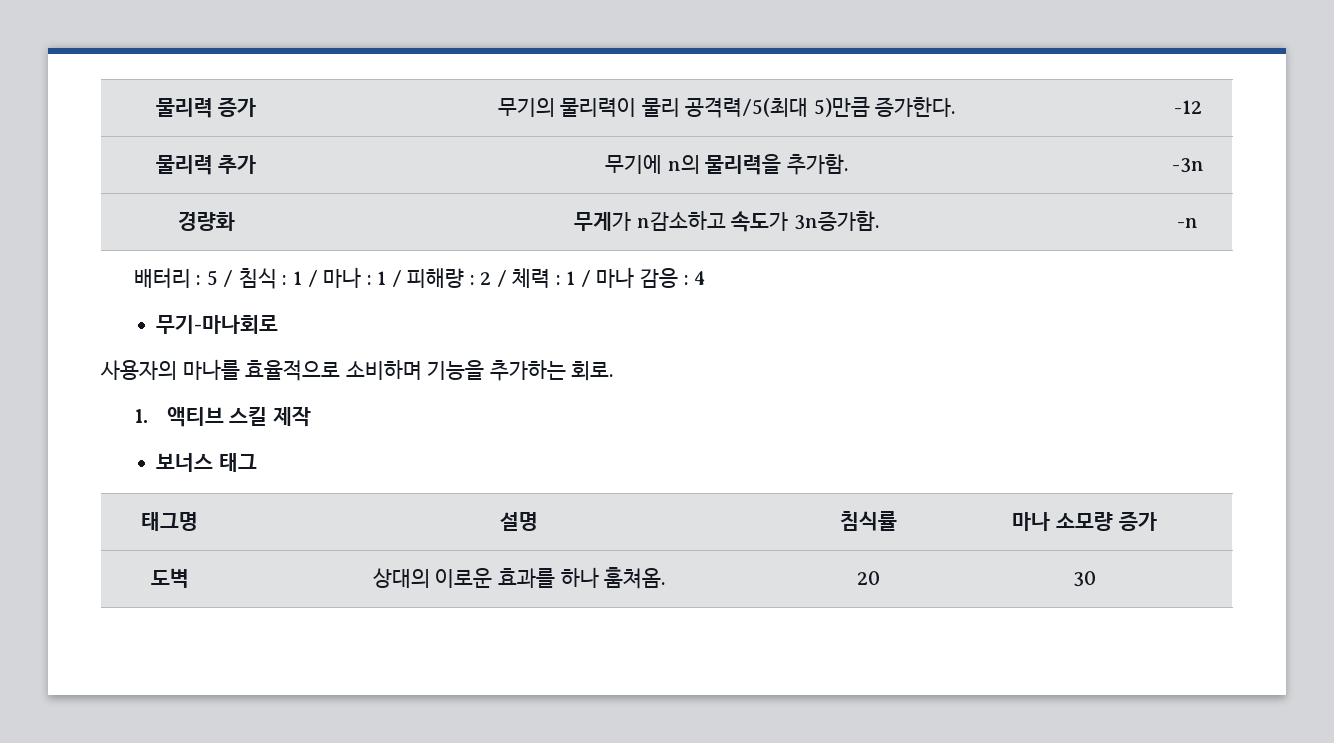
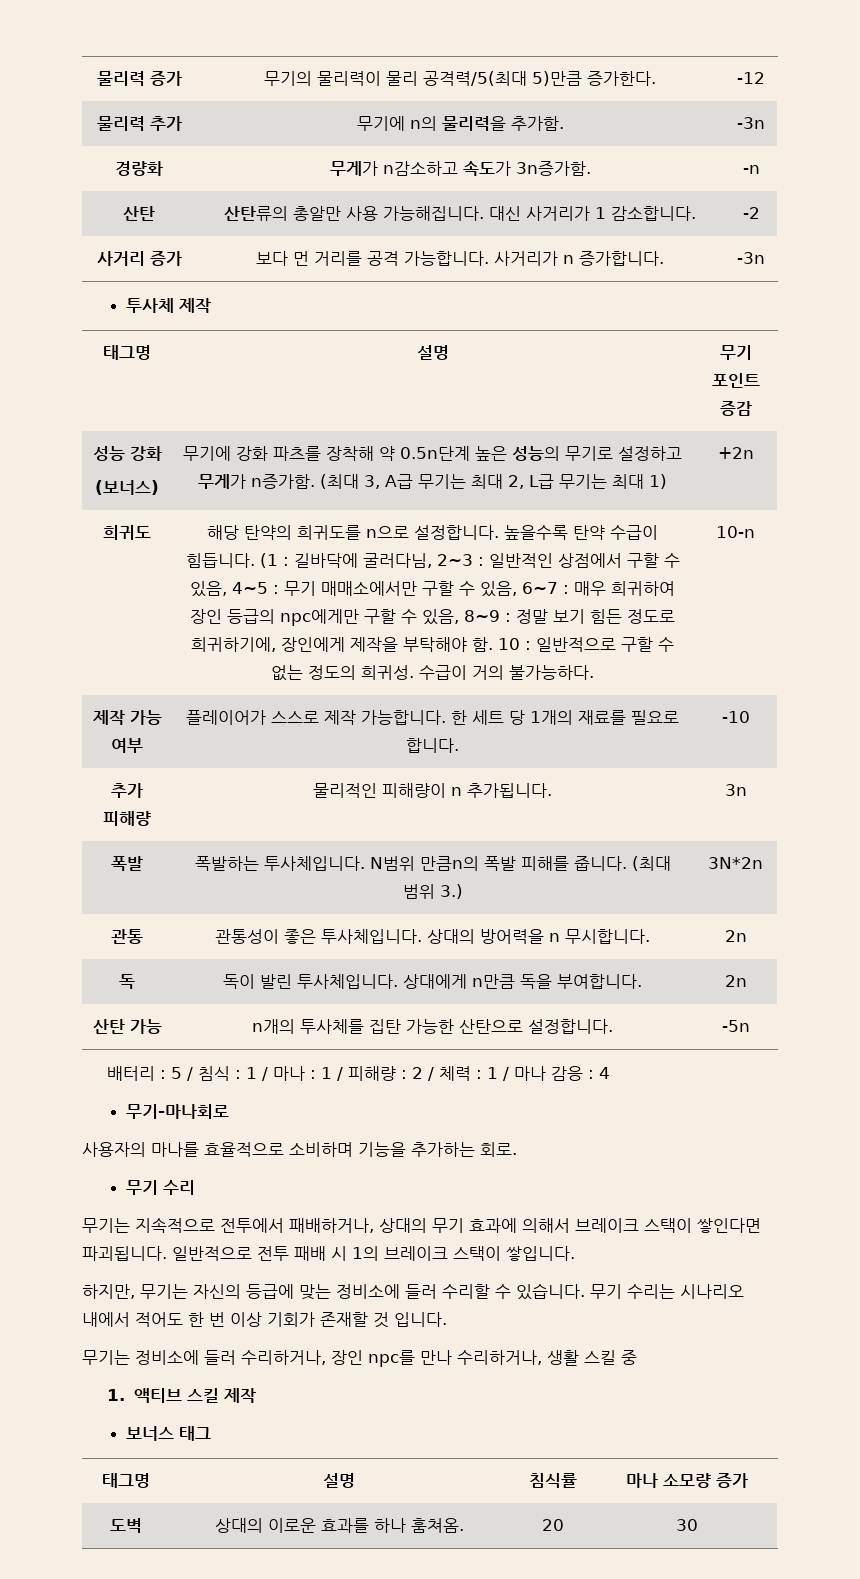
(1198, 223) none -> [123,206,155,221] [224,206,696,221] [742,207,760,219] [96,251,182,266] [256,251,664,266] [737,252,765,264] [125,298,211,313] [103,345,151,360] [416,345,449,360] [719,345,752,360] [711,373,760,388] [719,401,752,416] [92,446,162,461] [95,480,159,495] [183,446,682,461] [198,474,667,489] [717,447,754,459] [103,525,151,540] [207,525,658,540] [185,553,680,568] [190,581,675,597] [190,609,675,626] [191,637,674,652] [271,665,594,681] [716,526,755,538] [92,710,162,725] [111,738,143,753] [186,710,679,725] [405,738,459,753] [721,711,750,723] [111,783,143,798] [103,811,151,826] [313,783,552,798] [724,784,747,796] [111,856,143,871] [194,856,671,871] [402,884,463,899] [708,857,763,869] [111,929,143,944] [215,929,650,944] [724,930,747,942] [119,974,135,989] [223,974,642,989] [724,975,747,987] [92,1019,162,1034] [252,1019,613,1034] [721,1020,750,1032] // 산탄 | 산탄류의 총알만 사용 가능해집니다. 대신 사거리가 1 감소합니다. | -2 // 사거리 증가 | 보다 먼 거리를 공격 가능합니다. 사거리가 n 증가합니다. | -3n // 투사체 제작 // 태그명 | 설명 | 무기 포인트 증감 // 성능 강화 // (보너스) | 무기에 강화 파츠를 장착해 약 0.5n단계 높은 성능의 무기로 설정하고 무게가 n증가함. (최대 3, A급 무기는 최대 2, L급 무기는 최대 1) | +2n // 희귀도 | 해당 탄약의 희귀도를 n으로 설정합니다. 높을수록 탄약 수급이 힘듭니다. (1 : 길바닥에 굴러다님, 2~3 : 일반적인 상점에서 구할 수 있음, 4~5 : 무기 매매소에서만 구할 수 있음, 6~7 : 매우 희귀하여 장인 등급의 npc에게만 구할 수 있음, 8~9 : 정말 보기 힘든 정도로 희귀하기에, 장인에게 제작을 부탁해야 함. 10 : 일반적으로 구할 수 없는 정도의 희귀성. 수급이 거의 불가능하다. | 10-n // 제작 가능 여부 | 플레이어가 스스로 제작 가능합니다. 한 세트 당 1개의 재료를 필요로 합니다. | -10 // 추가 피해량 | 물리적인 피해량이 n 추가됩니다. | 3n // 폭발 | 폭발하는 투사체입니다. N범위 만큼n의 폭발 피해를 줍니다. (최대 범위 3.) | 3N*2n // 관통 | 관통성이 좋은 투사체입니다. 상대의 방어력을 n 무시합니다. | 2n // 독 | 독이 발린 투사체입니다. 상대에게 n만큼 독을 부여합니다. | 2n // 산탄 가능 | n개의 투사체를 집탄 가능한 산탄으로 설정합니다. | -5n
(614, 371) none -> [125,1180,195,1195] [82,1217,761,1233] [82,1246,575,1261] [82,1283,744,1300] [82,1312,447,1328] [82,1350,637,1367] // 무기 수리 // 무기는 지속적으로 전투에서 패배하거나, 상대의 무기 효과에 의해서 브레이크 스택이 쌓인다면 파괴됩니다. 일반적으로 전투 패배 시 1의 브레이크 스택이 쌓입니다. // 하지만, 무기는 자신의 등급에 맞는 정비소에 들러 수리할 수 있습니다. 무기 수리는 시나리오 내에서 적어도 한 번 이상 기회가 존재할 것 입니다. // 무기는 정비소에 들러 수리하거나, 장인 npc를 만나 수리하거나, 생활 스킬 중

